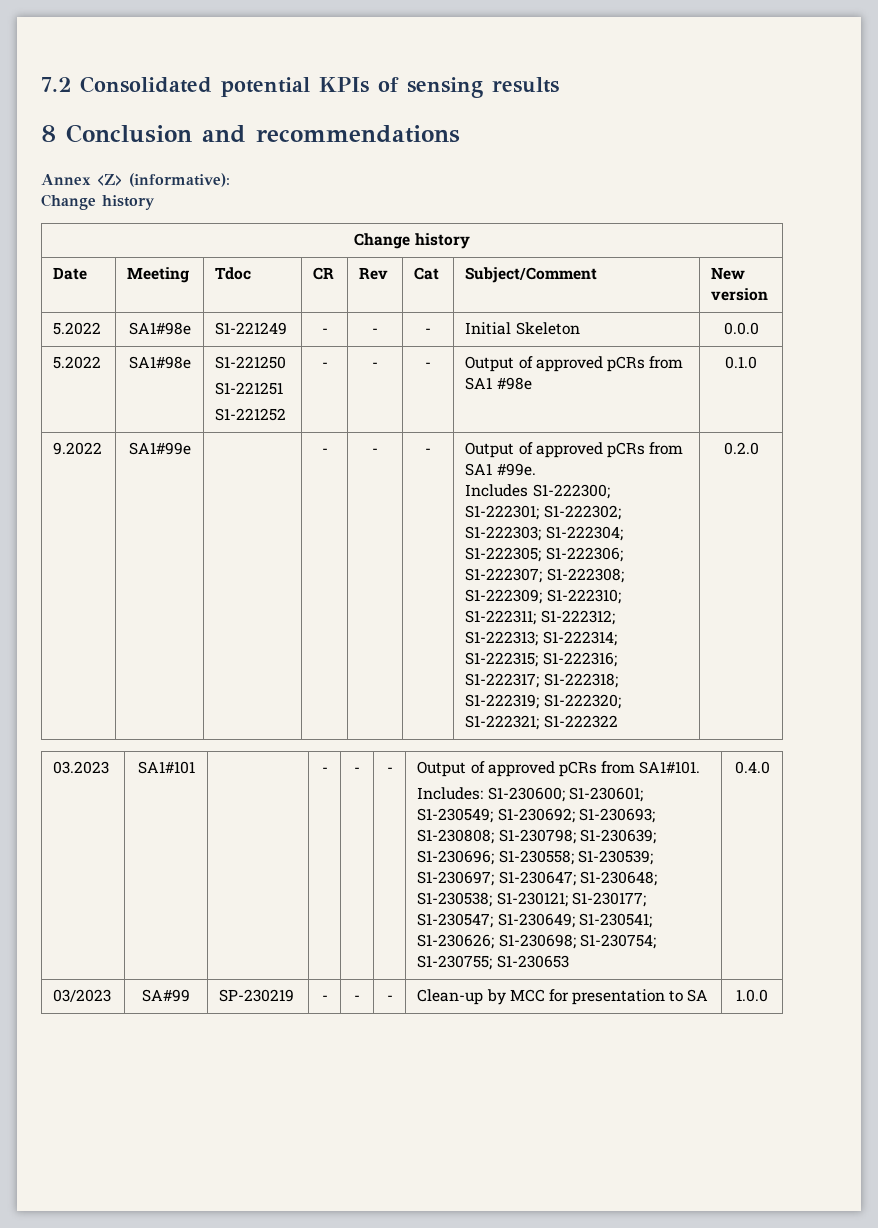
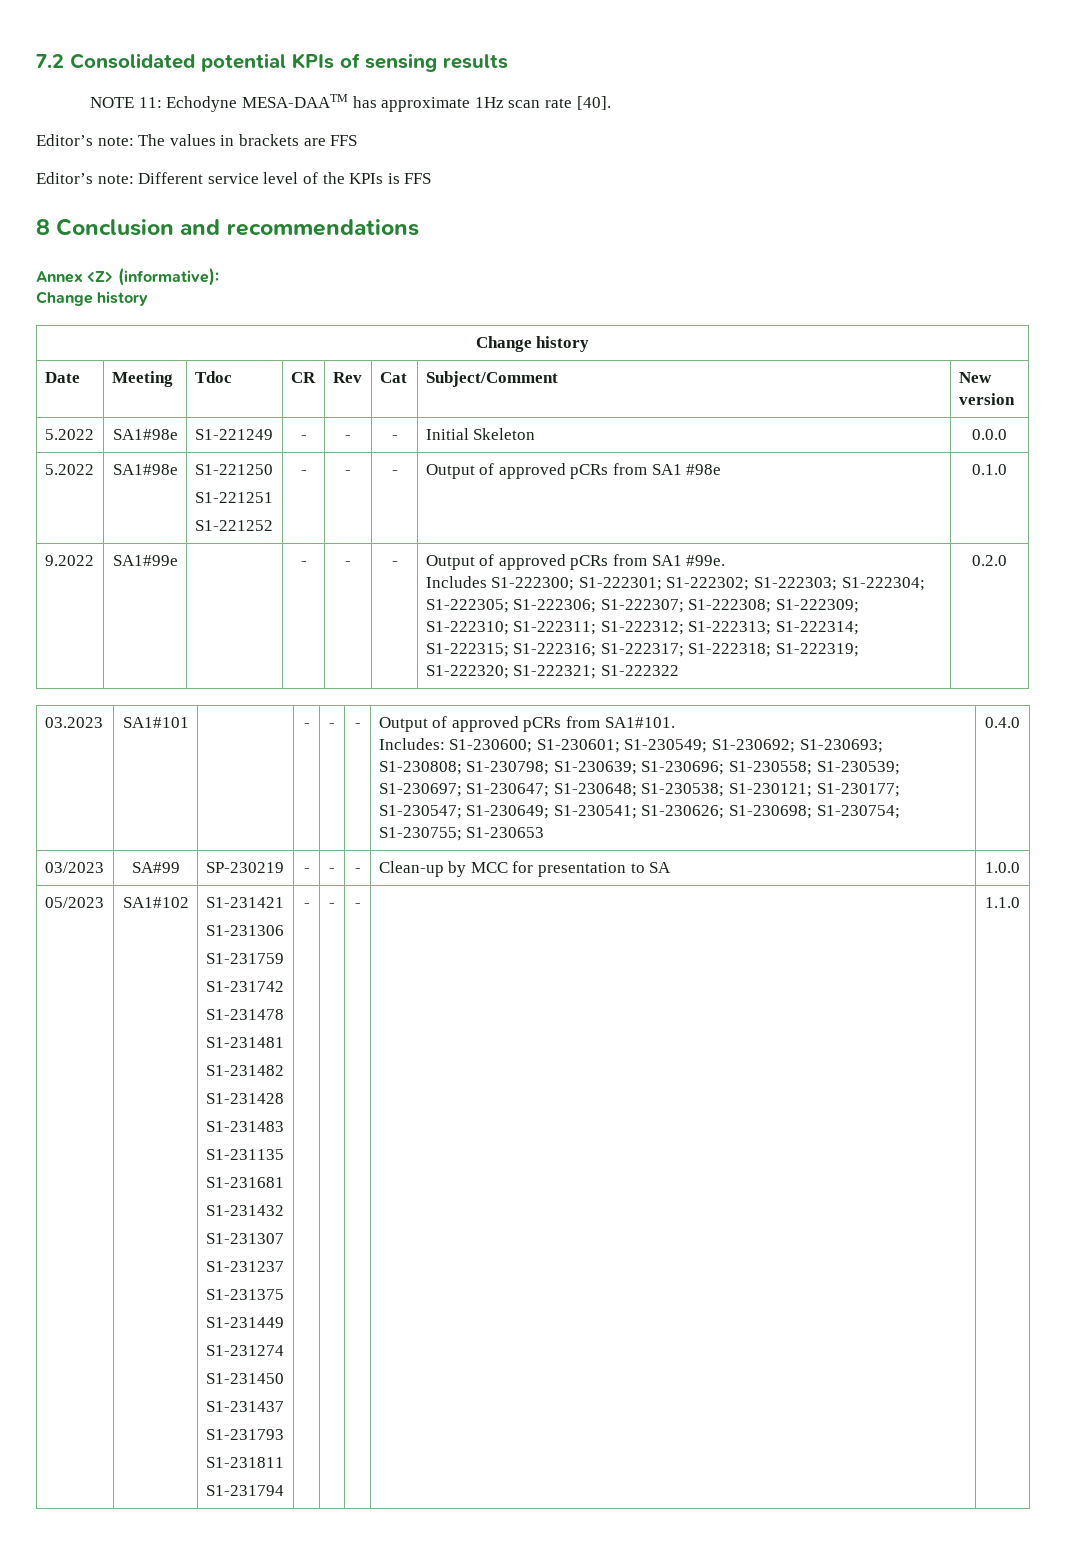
(559, 85) none -> [90,94,611,112] [36,134,358,146] [36,172,432,184] // NOTE 11: Echodyne MESA-DAATM has approximate 1Hz scan rate [40]. // Editor’s note: The values in brackets are FFS // Editor’s note: Different service level of the KPIs is FFS
(768, 995) none -> [44,897,104,908] [122,897,189,908] [205,897,284,908] [205,925,284,936] [205,953,284,964] [205,981,284,992] [205,1009,284,1020] [205,1037,284,1048] [205,1065,284,1076] [205,1093,284,1104] [205,1121,284,1132] [205,1149,284,1160] [205,1177,284,1188] [205,1205,284,1216] [205,1233,284,1244] [205,1261,284,1272] [205,1289,284,1300] [205,1317,284,1328] [205,1345,284,1356] [205,1373,284,1384] [205,1401,284,1412] [205,1429,284,1440] [205,1457,284,1468] [205,1485,284,1496] [303,903,310,908] [329,903,335,908] [354,903,361,908] [985,897,1020,908] // 05/2023 | SA1#102 | S1-231421 // S1-231306 // S1-231759 // S1-231742 // S1-231478 // S1-231481 // S1-231482 // S1-231428 // S1-231483 // S1-231135 // S1-231681 // S1-231432 // S1-231307 // S1-231237 // S1-231375 // S1-231449 // S1-231274 // S1-231450 // S1-231437 // S1-231793 // S1-231811 // S1-231794 | - | - | - | | 1.1.0

